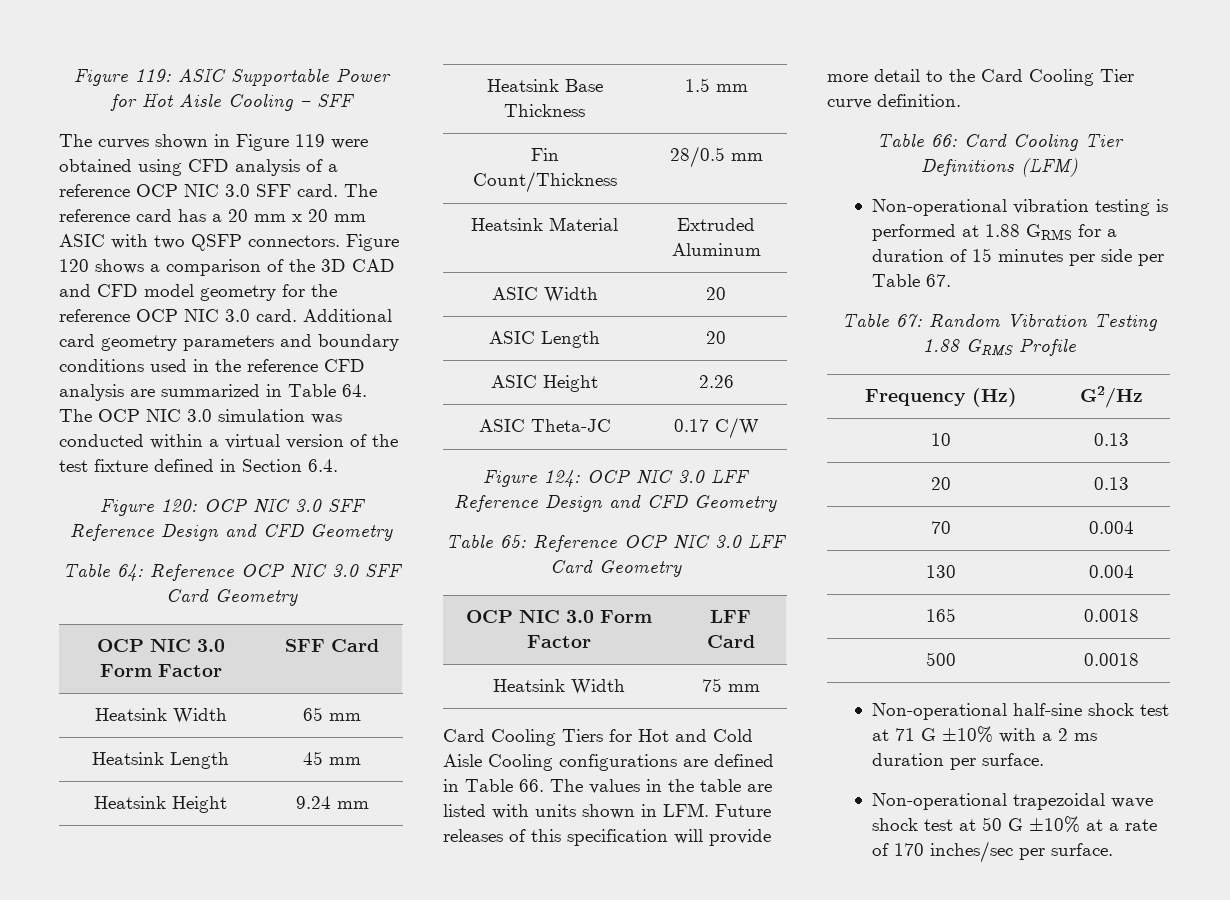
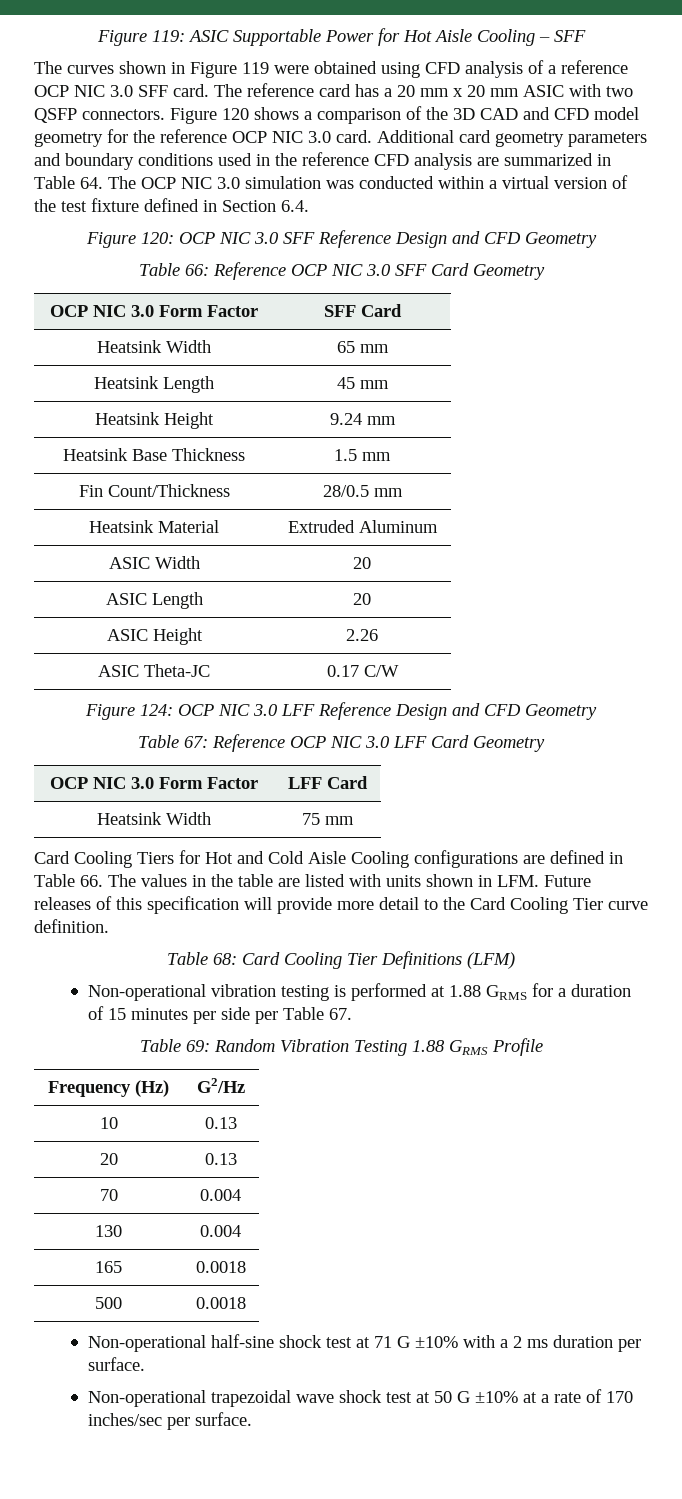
[116,564,143,581] 64: -> [184,264,209,276] 66:
[500,535,526,548] 65: -> [184,736,208,748] 67:
[930,134,957,147] 66: -> [213,953,237,965] 68:
[895,314,922,327] 67: -> [185,1040,210,1052] 69:

